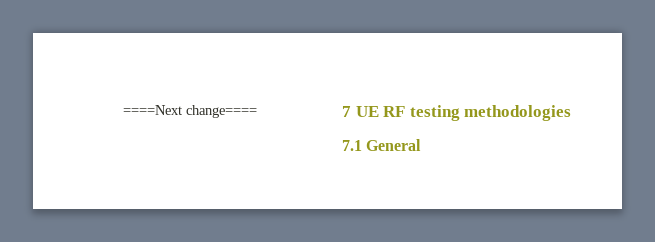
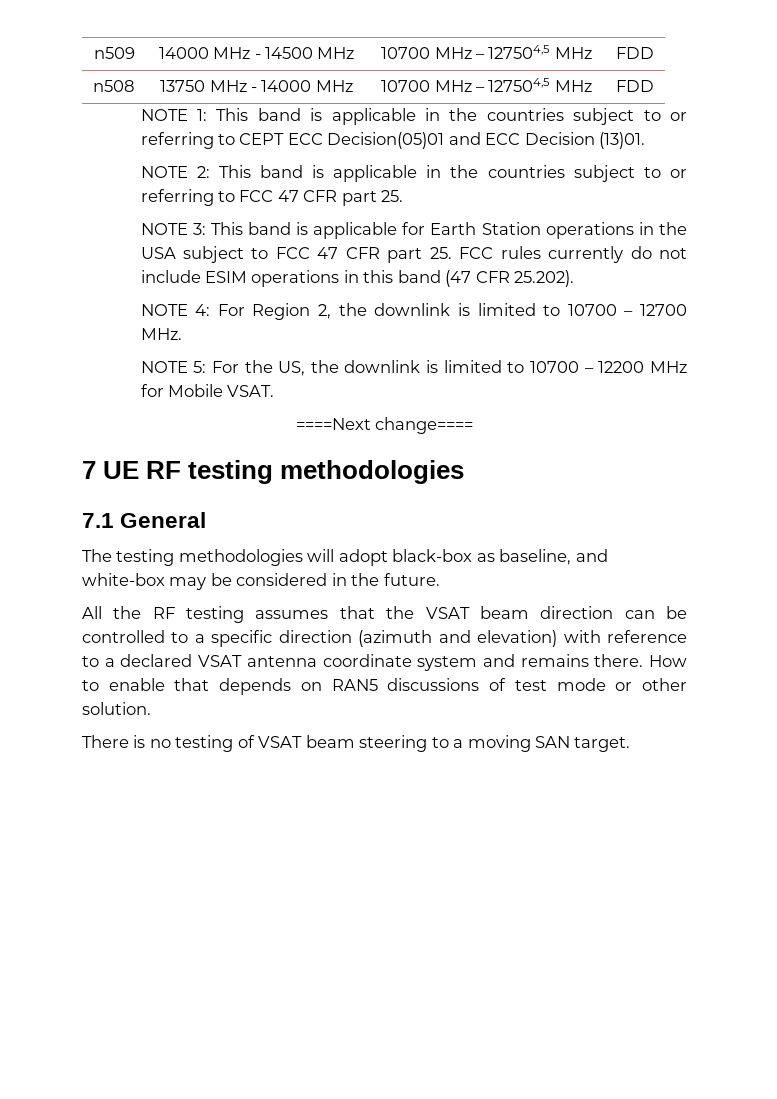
(122, 110) none -> [93,47,135,59] [158,47,355,59] [381,45,592,59] [616,47,654,59] [93,80,135,92] [160,80,353,92] [381,78,592,92] [616,80,654,92] [140,108,687,125] [140,132,646,149] [140,165,688,182] [140,189,404,206] [140,222,688,239] [140,246,688,263] [140,270,575,287] [140,303,688,320] [140,328,182,340] [140,360,687,376] [140,384,275,397] n509 | 14000 MHz - 14500 MHz | 10700 MHz – 127504,5 MHz | FDD // n508 | 13750 MHz - 14000 MHz | 10700 MHz – 127504,5 MHz | FDD // NOTE 1: This band is applicable in the countries subject to or referring to CEPT ECC Decision(05)01 and ECC Decision (13)01. // NOTE 2: This band is applicable in the countries subject to or referring to FCC 47 CFR part 25. // NOTE 3: This band is applicable for Earth Station operations in the USA subject to FCC 47 CFR part 25. FCC rules currently do not include ESIM operations in this band (47 CFR 25.202). // NOTE 4: For Region 2, the downlink is limited to 10700 – 12700 MHz. // NOTE 5: For the US, the downlink is limited to 10700 – 12200 MHz for Mobile VSAT. //
(422, 145) none -> [82,549,608,566] [82,573,440,590] [82,606,687,623] [82,630,687,647] [82,654,688,671] [82,678,688,695] [82,702,151,715] [82,735,631,752] // The testing methodologies will adopt black-box as baseline, and white-box may be considered in the future. // All the RF testing assumes that the VSAT beam direction can be controlled to a specific direction (azimuth and elevation) with reference to a declared VSAT antenna coordinate system and remains there. How to enable that depends on RAN5 discussions of test mode or other solution. // There is no testing of VSAT beam steering to a moving SAN target.

